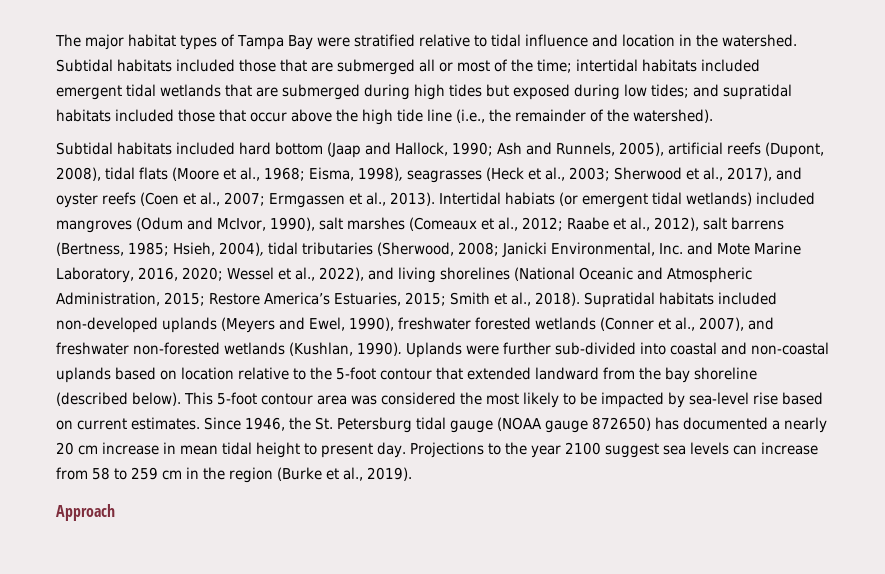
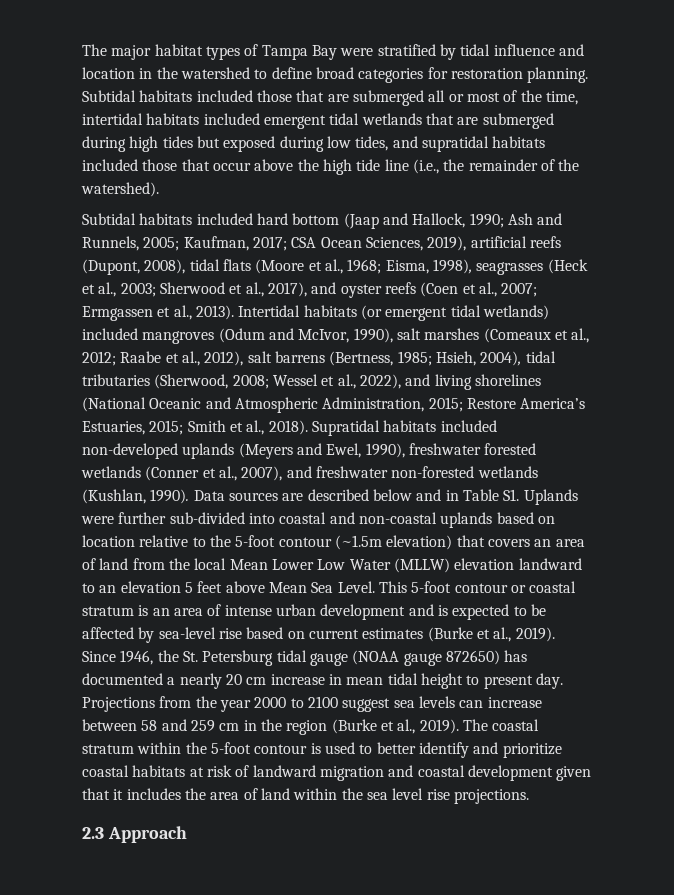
[418,34,487,47] relative to -> [439,44,456,60] by
[721,34,797,47] watershed. -> [180,67,589,83] watershed to define broad categories for restoration planning.
[537,59,572,73] time; -> [545,91,578,105] time,
[651,84,689,98] tides; -> [355,136,389,151] tides,
[619,142,664,156] 2005), -> [143,236,467,251] 2005; Kaufman, 2017; CSA Ocean Sciences, 2019),
[505,192,555,205] habiats -> [303,305,357,317] habitats
[502,242,801,257] [56,267,223,283] Janicki Environmental, Inc. and Mote Marine Laboratory, 2016, 2020; -> (269, 382) none
(402, 349) none -> [193,489,520,501] Data sources are described below and in Table S1.
[436,367,757,383] [56,392,559,408] that extended landward from the bay shoreline (described below). This 5-foot contour area was considered the most likely -> [334,535,585,550] [82,558,582,573] [82,581,577,593] [82,604,510,620] (~1.5m elevation) that covers an area of land from the local Mean Lower Low Water (MLLW) elevation landward to an elevation 5 feet above Mean Sea Level. This 5-foot contour or coastal stratum is an area of intense urban development and is expected
[601,392,664,408] impacted -> [82,627,134,639] affected
[131,417,200,430] estimates. -> [362,627,555,642] estimates (Burke et al., 2019).
[487,443,501,455] to -> [159,696,192,708] from
(561, 451) none -> [254,697,304,708] 2000 to
[56,467,127,480] from 58 to -> [82,719,187,731] between 58 and
(412, 474) // -> [462,719,540,731] [82,742,562,758] [82,765,592,781] [82,788,529,804] [82,827,104,839] The coastal stratum within the 5-foot contour is used to better identify and prioritize coastal habitats at risk of landward migration and coastal development given that it includes the area of land within the sea level rise projections. // 2.3

